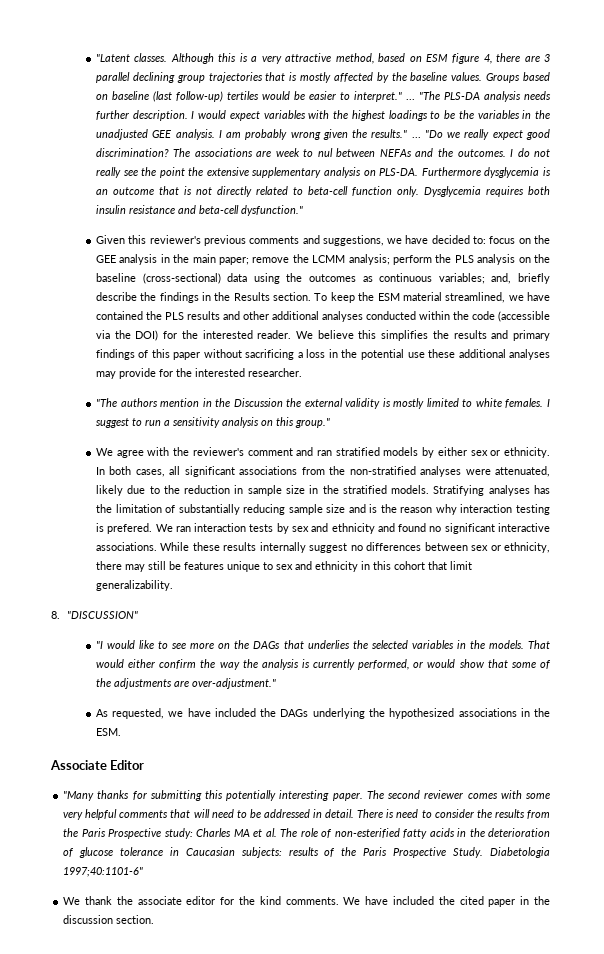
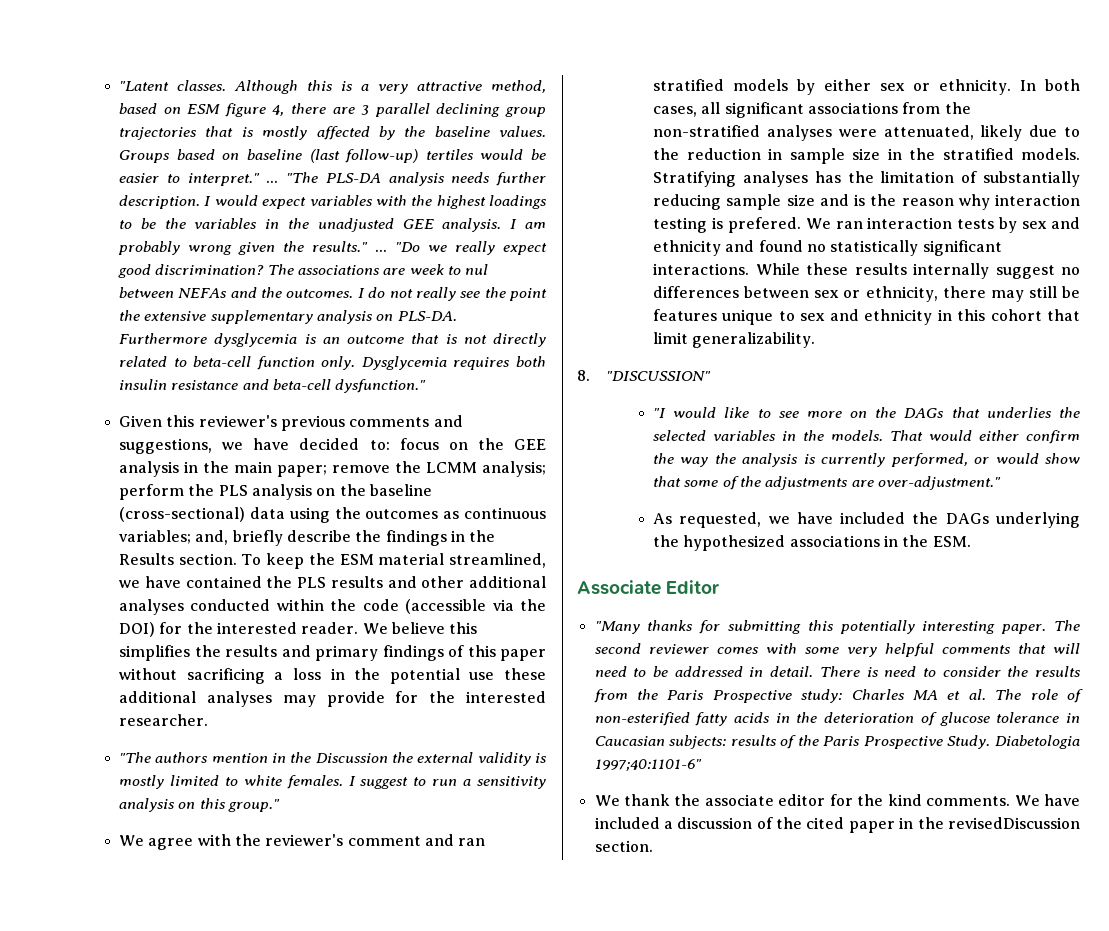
[444,523,550,534] [95,542,157,551] significant interactive associations. -> [830,240,1002,256] [653,263,750,275] statistically significant interactions.
(434, 900) none -> [663,817,773,829] a discussion of
[63,915,114,924] discussion -> [948,817,1080,829] revisedDiscussion

